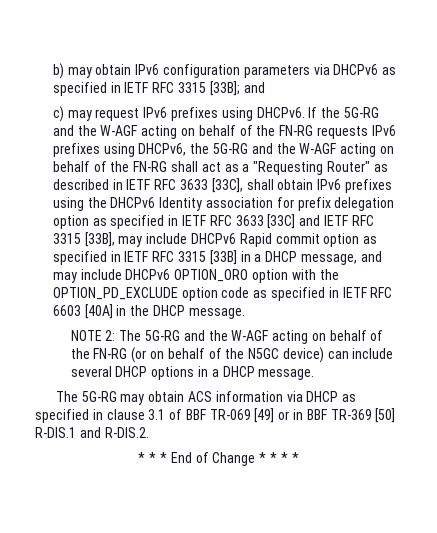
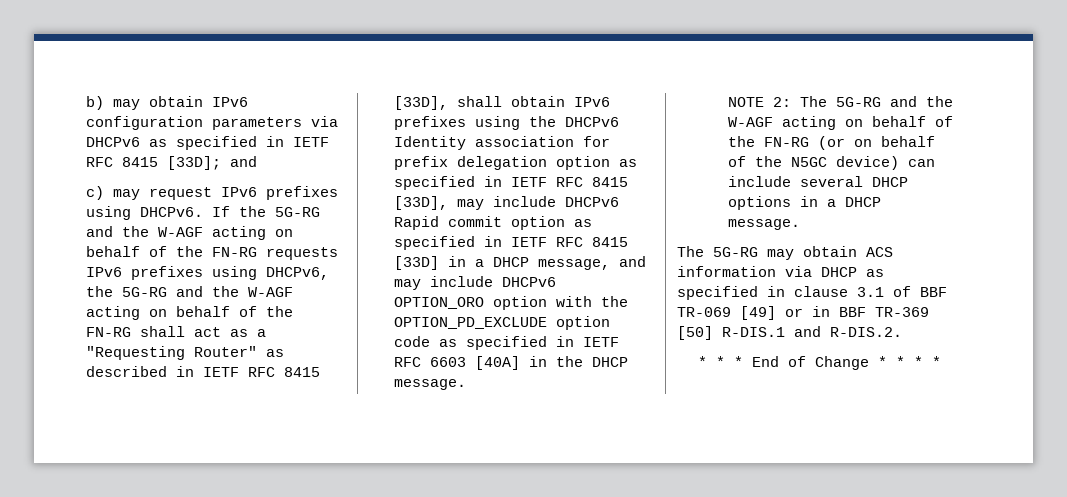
[177,81,240,96] 3315 [33B]; -> [122,156,222,170] 8415 [33D];
[179,178,243,193] 3633 [33C], -> [284,367,321,377] [394,96,449,110] 8415 [33D],
[235,214,374,229] [52,232,115,247] 3633 [33C] and IETF RFC 3315 [33B], -> [592,177,629,187] [394,196,449,210] 8415 [33D],
[177,250,237,265] 3315 [33B] -> [592,237,629,247] [394,256,440,270] 8415 [33D]

